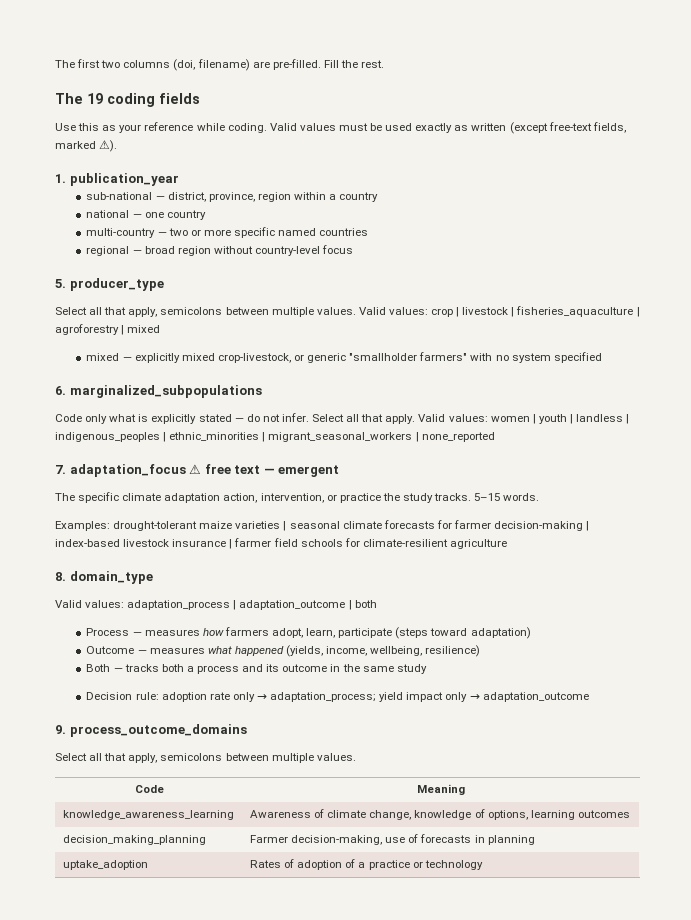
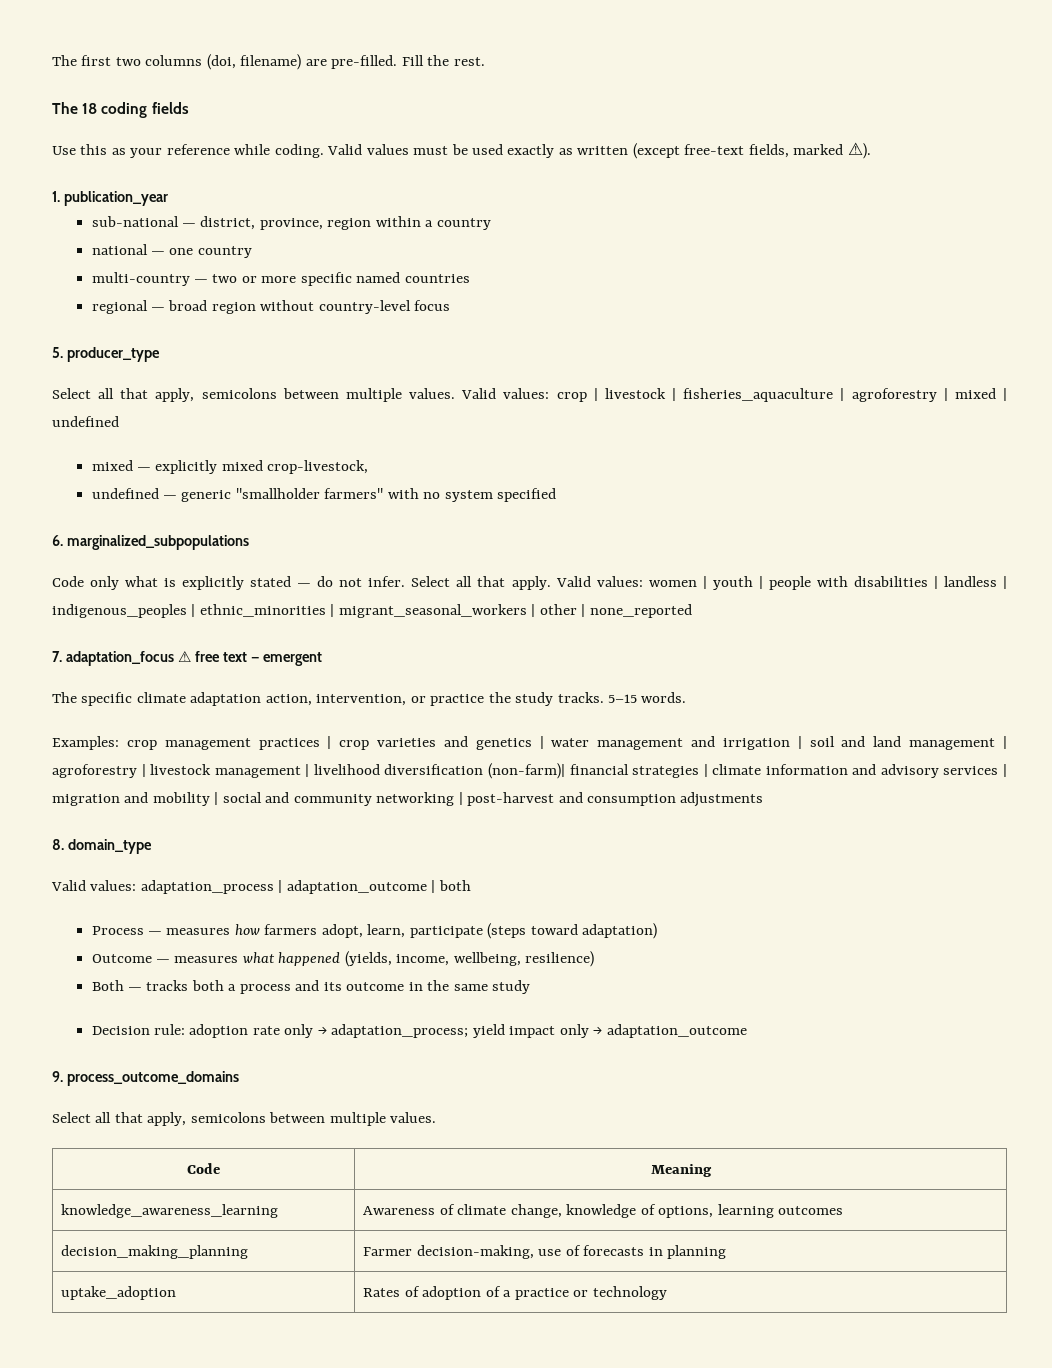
[87,93,103,104] 19 -> [82,103,98,114] 18
(161, 329) none -> [1002,388,1007,401] [52,416,119,427] | undefined
[293,354,304,361] or -> [91,488,178,499] // undefined —
(573, 419) none -> [768,576,938,590] people with disabilities |
(419, 437) none -> [539,604,586,617] other |
[113,520,590,531] [55,538,507,549] drought-tolerant maize varieties | seasonal climate forecasts for farmer decision-making | index-based livestock insurance | farmer field schools for climate-resilient agriculture -> [126,736,1008,750] [52,763,1007,779] [52,792,764,807] crop management practices | crop varieties and genetics | water management and irrigation | soil and land management | agroforestry | livestock management | livelihood diversification (non-farm)| financial strategies | climate information and advisory services | migration and mobility | social and community networking | post-harvest and consumption adjustments

